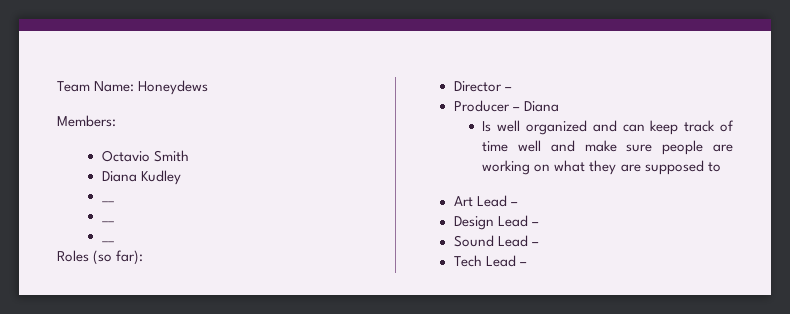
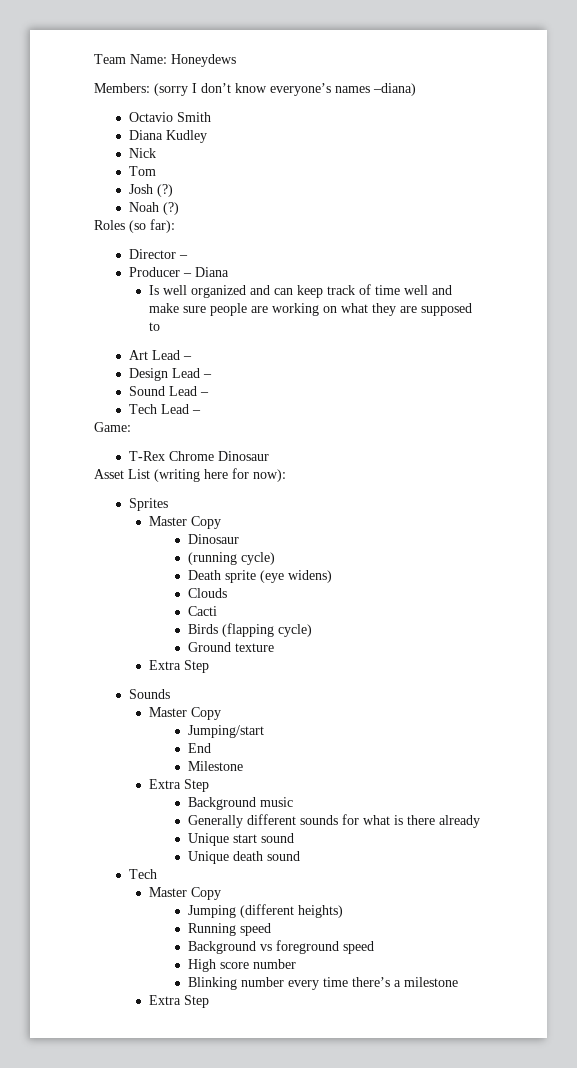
[101,150,189,162] [101,170,181,185] [101,201,114,203] [101,221,114,223] [101,241,114,243] // Octavio Smith // Diana Kudley // __ // __ // __ -> [154,83,416,96] [129,112,212,122] [129,130,208,143] [129,148,157,158] [129,166,157,176] [129,184,174,197] [129,202,180,215] (sorry I don’t know everyone’s names –diana) // Octavio Smith // Diana Kudley // Nick // Tom // Josh (?) // Noah (?)
(528, 264) none -> [94,422,131,432] [129,451,270,461] [94,468,286,482] [129,498,169,511] [148,516,221,529] [187,534,239,544] [187,552,275,565] [187,570,332,583] [187,588,227,598] [187,606,217,616] [187,623,312,637] [187,642,274,652] [148,660,209,673] [129,689,171,699] [148,707,221,720] [187,725,264,738] [187,743,211,753] [187,761,243,771] [148,779,209,792] [187,797,293,810] [187,814,480,828] [187,833,294,846] [187,851,300,864] [129,869,158,879] [148,887,221,900] [187,904,343,918] [187,923,271,936] [187,940,374,954] [187,959,296,972] [187,977,458,990] [148,995,209,1008] // Game: // T-Rex Chrome Dinosaur // Asset List (writing here for now): // Sprites // Master Copy // Dinosaur // (running cycle) // Death sprite (eye widens) // Clouds // Cacti // Birds (flapping cycle) // Ground texture // Extra Step // Sounds // Master Copy // Jumping/start // End // Milestone // Extra Step // Background music // Generally different sounds for what is there already // Unique start sound // Unique death sound // Tech // Master Copy // Jumping (different heights) // Running speed // Background vs foreground speed // High score number // Blinking number every time there’s a milestone // Extra Step

